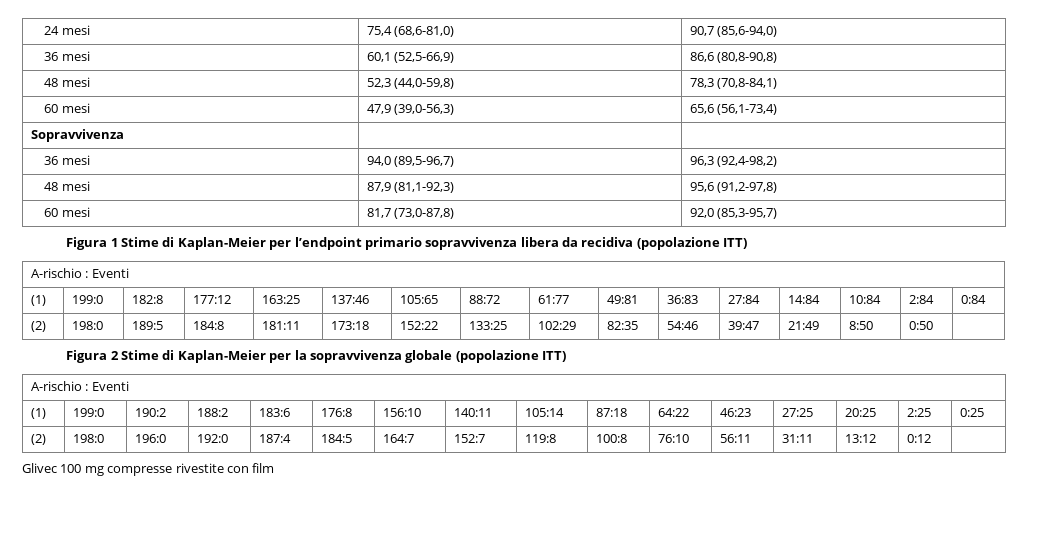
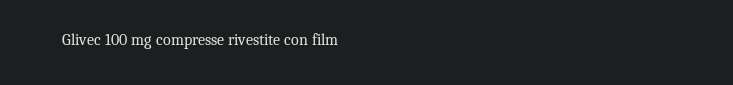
[44,25,90,35] [366,26,455,37] [689,26,778,37] [44,51,90,61] [366,52,455,63] [689,52,778,63] [44,77,90,87] [366,78,455,89] [689,78,778,89] [44,103,90,113] [366,104,455,115] [689,104,778,115] [30,129,124,142] [44,155,90,165] [366,156,455,167] [689,156,778,167] [44,181,90,191] [366,182,455,193] [689,182,778,193] [44,207,90,217] [366,208,455,219] [689,208,778,219] [66,237,748,250] [30,268,129,278] [30,295,46,306] [71,295,103,304] [131,295,163,304] [192,295,231,304] [261,295,300,304] [330,295,369,304] [399,295,438,304] [468,295,500,304] [537,295,569,304] [606,295,638,304] [666,295,698,304] [727,295,760,304] [787,295,820,304] [848,295,881,304] [908,295,934,304] [960,295,986,304] [30,321,46,332] [71,321,103,330] [131,321,163,330] [192,321,224,330] [261,321,300,330] [330,321,369,330] [399,321,438,330] [468,321,507,330] [537,321,576,330] [606,321,638,330] [666,321,698,330] [727,321,759,330] [787,321,819,330] [848,321,873,330] [908,321,933,330] [66,350,567,363] [30,381,129,391] [30,408,46,419] [72,408,104,417] [134,408,166,417] [196,408,228,417] [258,408,290,417] [320,408,352,417] [382,408,421,417] [453,408,492,417] [524,408,564,417] [595,408,627,417] [657,408,689,417] [719,408,751,417] [781,408,813,417] [844,408,876,417] [906,408,931,417] [959,408,984,417] [30,434,46,445] [72,434,104,443] [134,434,166,443] [196,434,228,443] [258,434,291,443] [320,434,352,443] [382,434,414,443] [453,434,485,443] [524,434,556,443] [595,434,627,443] [657,434,689,443] [719,434,751,443] [781,434,813,443] [844,434,876,443] [906,434,931,443] 24 mesi | 75,4 (68,6-81,0) | 90,7 (85,6-94,0) // 36 mesi | 60,1 (52,5-66,9) | 86,6 (80,8-90,8) // 48 mesi | 52,3 (44,0-59,8) | 78,3 (70,8-84,1) // 60 mesi | 47,9 (39,0-56,3) | 65,6 (56,1-73,4) // Sopravvivenza | | // 36 mesi | 94,0 (89,5-96,7) | 96,3 (92,4-98,2) // 48 mesi | 87,9 (81,1-92,3) | 95,6 (91,2-97,8) // 60 mesi | 81,7 (73,0-87,8) | 92,0 (85,3-95,7) // Figura 1 Stime di Kaplan-Meier per l’endpoint primario sopravvivenza libera da recidiva (popolazione ITT) // A-rischio : Eventi // (1) | 199:0 | 182:8 | 177:12 | 163:25 | 137:46 | 105:65 | 88:72 | 61:77 | 49:81 | 36:83 | 27:84 | 14:84 | 10:84 | 2:84 | 0:84 // (2) | 198:0 | 189:5 | 184:8 | 181:11 | 173:18 | 152:22 | 133:25 | 102:29 | 82:35 | 54:46 | 39:47 | 21:49 | 8:50 | 0:50 | // Figura 2 Stime di Kaplan-Meier per la sopravvivenza globale (popolazione ITT) // A-rischio : Eventi // (1) | 199:0 | 190:2 | 188:2 | 183:6 | 176:8 | 156:10 | 140:11 | 105:14 | 87:18 | 64:22 | 46:23 | 27:25 | 20:25 | 2:25 | 0:25 // (2) | 198:0 | 196:0 | 192:0 | 187:4 | 184:5 | 164:7 | 152:7 | 119:8 | 100:8 | 76:10 | 56:11 | 31:11 | 13:12 | 0:12 | // -> (62, 39) none

